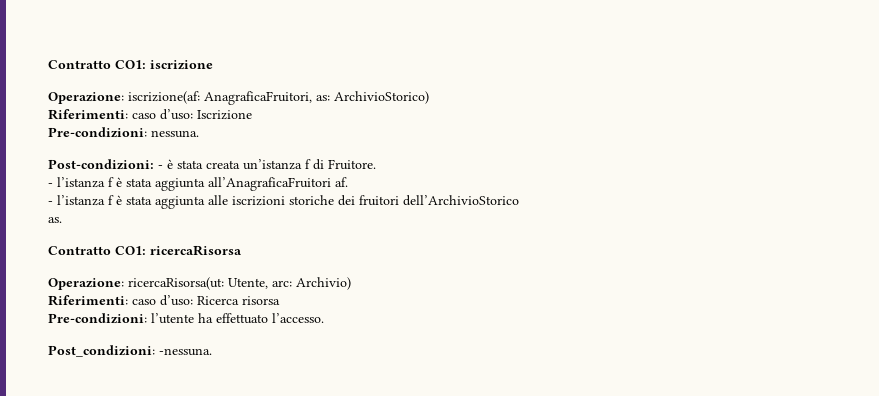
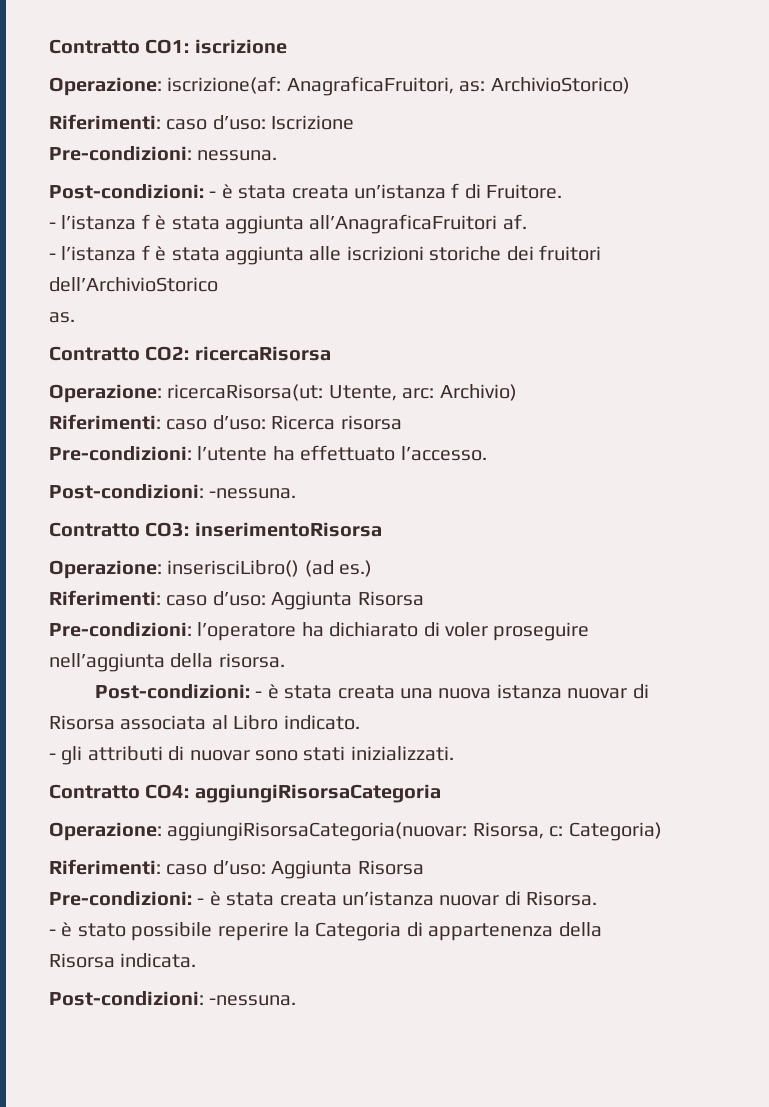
[115,246,146,255] CO1: -> [145,346,190,361] CO2:
[48,345,212,357] Post_condizioni: -nessuna. -> [49,484,297,499] [49,522,382,537] [49,560,373,579] [49,590,424,610] [49,622,590,641] [49,653,285,672] [94,684,649,699] [49,715,360,730] [49,746,454,765] [49,784,441,803] [49,822,662,841] [49,859,424,879] [49,891,598,906] [49,922,602,941] [49,953,197,968] [49,991,297,1006] Post-condizioni: -nessuna. // Contratto CO3: inserimentoRisorsa // Operazione: inserisciLibro() (ad es.) // Riferimenti: caso d’uso: Aggiunta Risorsa // Pre-condizioni: l’operatore ha dichiarato di voler proseguire nell’aggiunta della risorsa. // Post-condizioni: - è stata creata una nuova istanza nuovar di Risorsa associata al Libro indicato. // - gli attributi di nuovar sono stati inizializzati. // Contratto CO4: aggiungiRisorsaCategoria // Operazione: aggiungiRisorsaCategoria(nuovar: Risorsa, c: Categoria) // Riferimenti: caso d’uso: Aggiunta Risorsa // Pre-condizioni: - è stata creata un’istanza nuovar di Risorsa. // - è stato possibile reperire la Categoria di appartenenza della Risorsa indicata. // Post-condizioni: -nessuna.

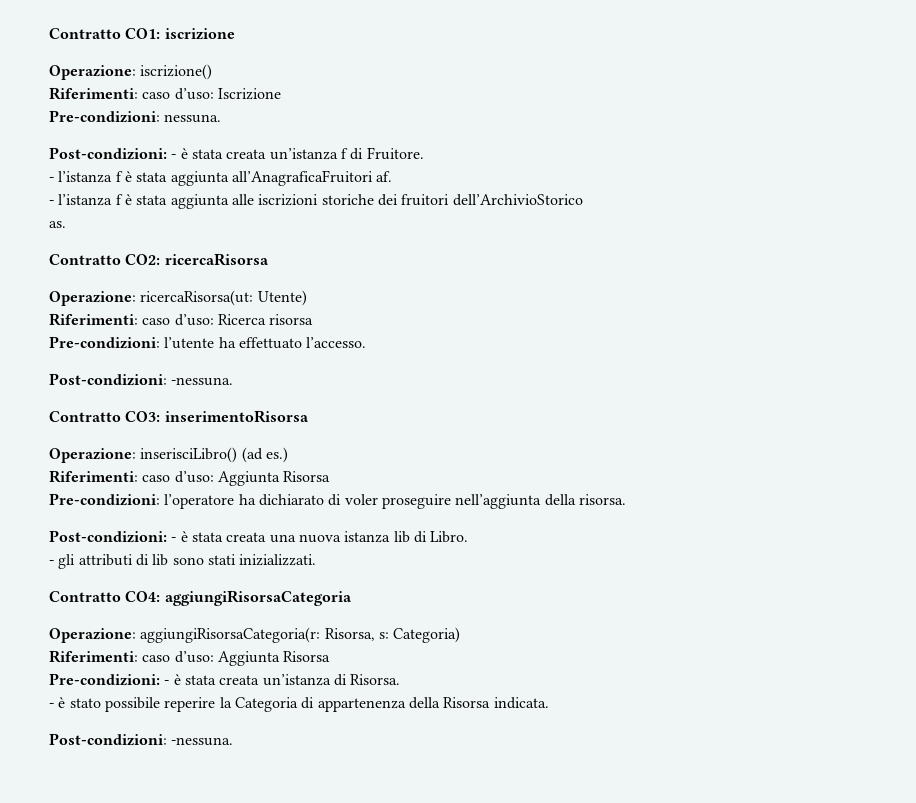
[167,76,630,96] iscrizione(af: AnagraficaFruitori, as: ArchivioStorico) -> [140,64,213,80] iscrizione()
[328,384,517,401] Utente, arc: Archivio) -> [257,290,307,306] Utente)
[567,684,649,699] [49,715,360,730] nuovar di Risorsa associata al Libro indicato. -> [393,531,469,543] lib di Libro.
[189,750,250,761] nuovar -> [152,554,169,566] lib
[167,822,564,841] aggiungiRisorsaCategoria(nuovar: Risorsa, c: -> [140,627,389,643] aggiungiRisorsaCategoria(r: Risorsa, s:
[439,895,500,906] nuovar -> (331, 680) none

